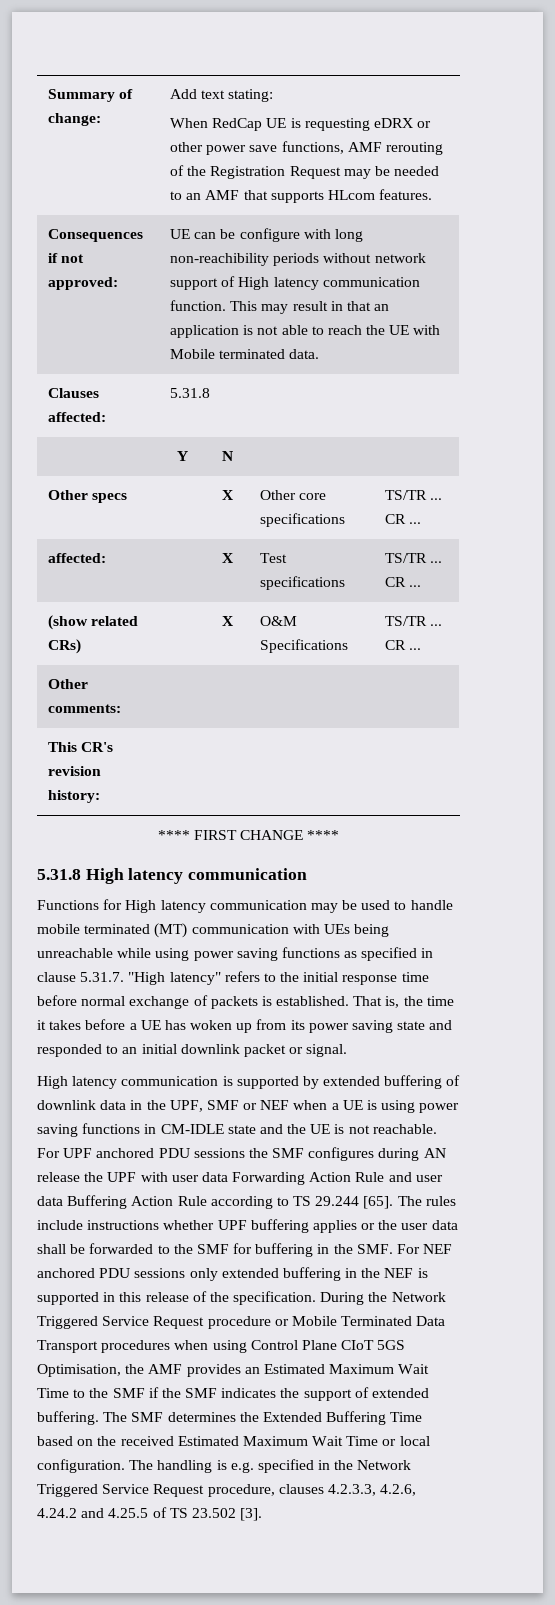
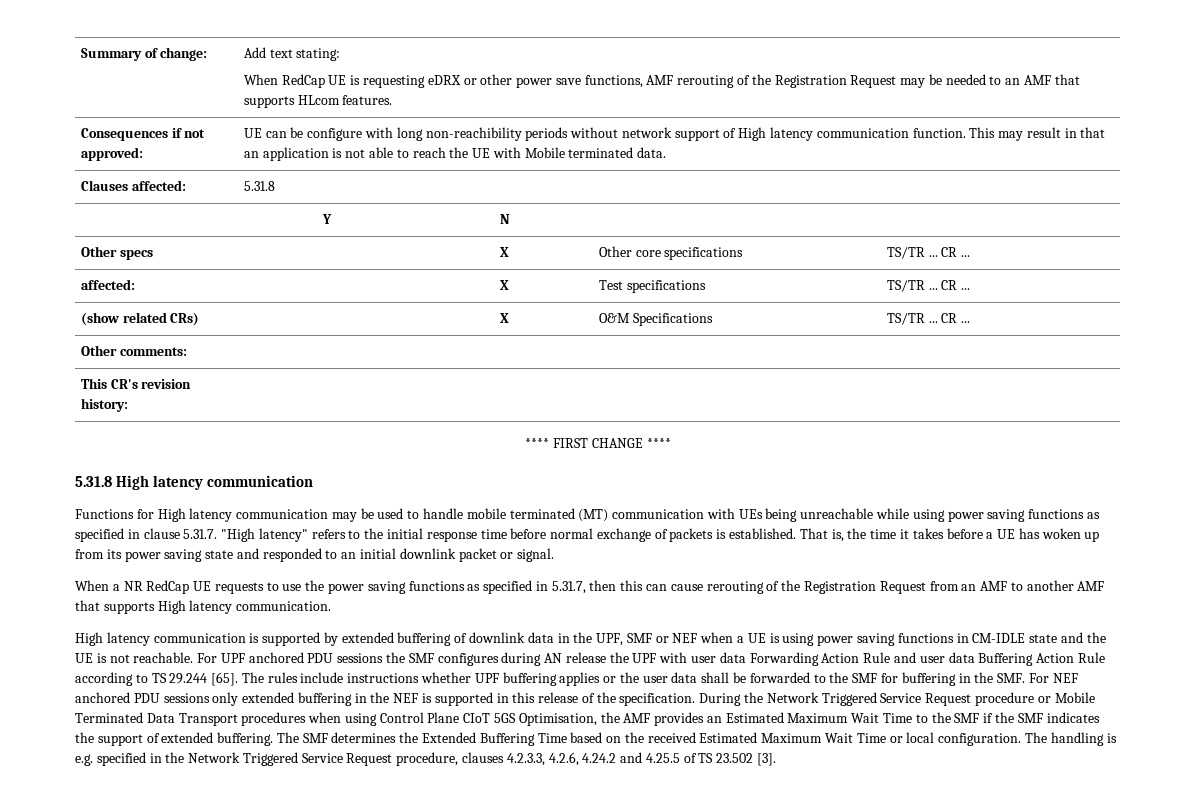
(348, 1050) none -> [75,580,1105,594] [75,600,332,614] // When a NR RedCap UE requests to use the power saving functions as specified in 5.31.7, then this can cause rerouting of the Registration Request from an AMF to another AMF that supports High latency communication.

